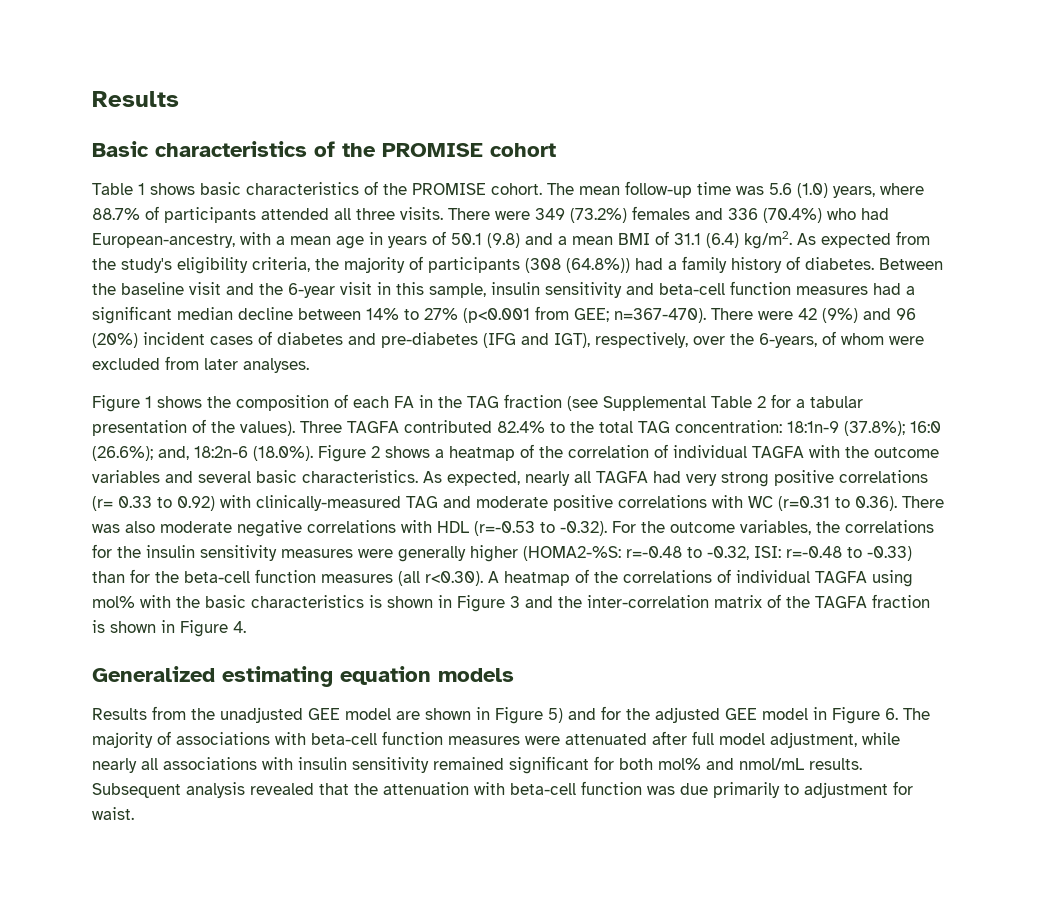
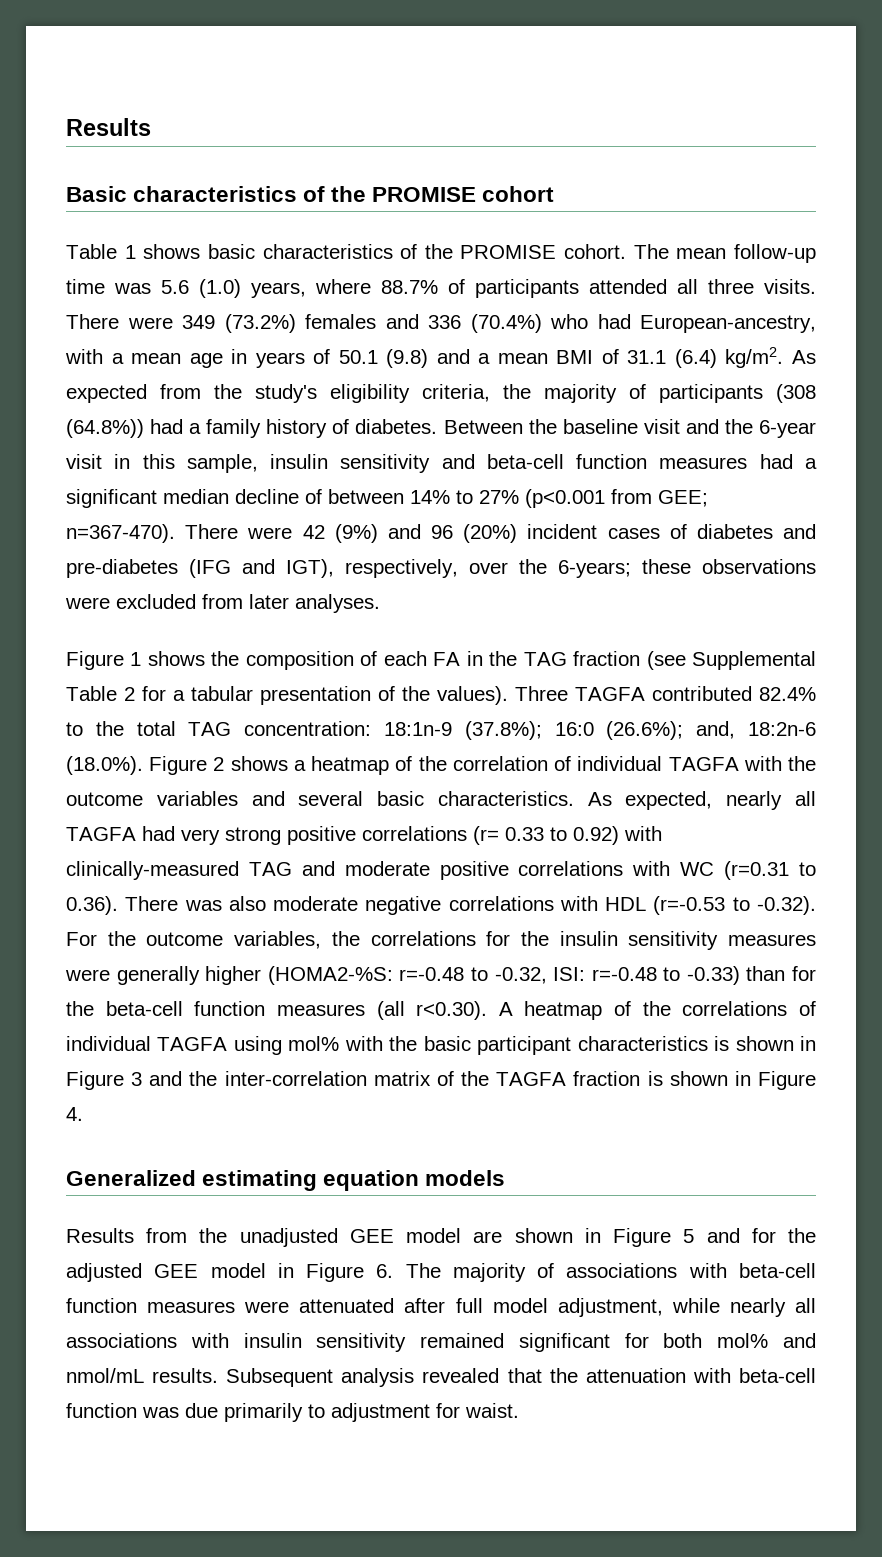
(293, 313) none -> [305,489,322,504] of
[759,331,884,348] 6-years, of whom -> [558,559,816,578] 6-years; these observations
(246, 601) none -> [477,1036,572,1055] participant
[548,708,563,723] 5) -> [683,1229,695,1243] 5

